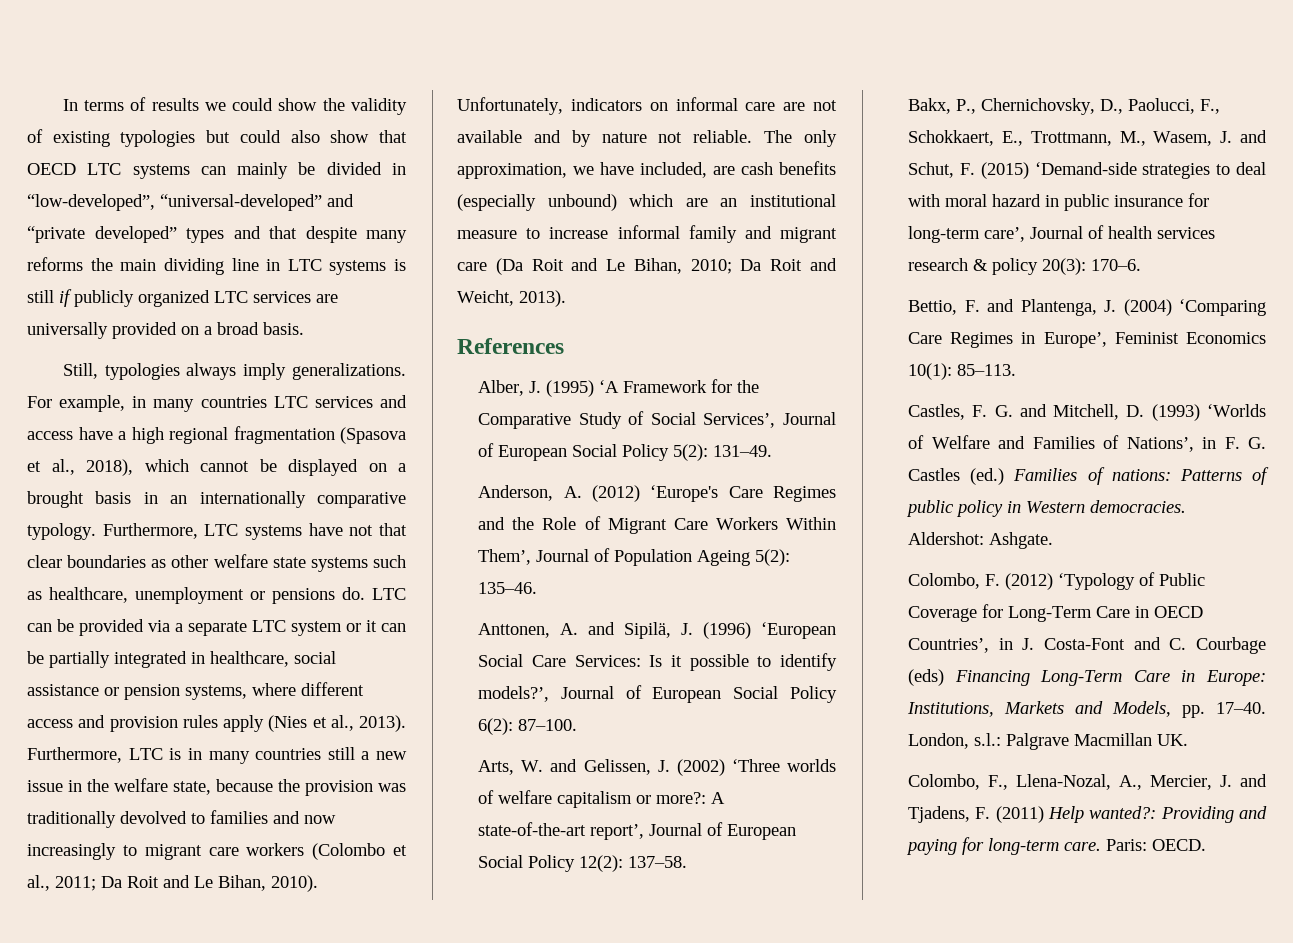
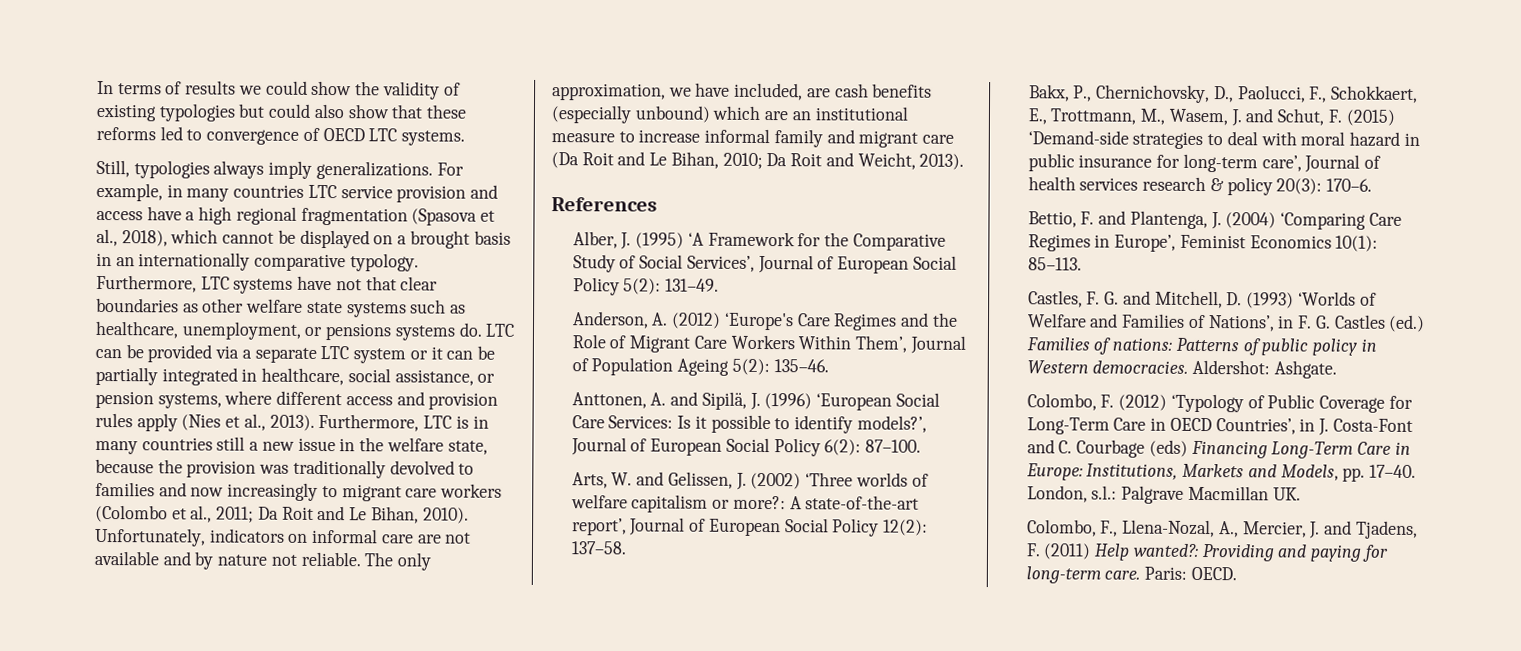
[27,162,406,179] [27,194,354,211] [27,226,407,243] [27,257,406,275] [27,289,338,307] [27,322,304,339] OECD LTC systems can mainly be divided in “low-developed”, “universal-developed” and “private developed” types and that despite many reforms the main dividing line in LTC systems is still if publicly organized LTC services are universally provided on a broad basis. -> [426,104,467,119] [96,126,466,146] these reforms led to convergence of OECD LTC systems.
[314,396,373,408] services -> [340,185,467,203] service provision
[135,587,244,604] unemployment -> [181,321,302,340] unemployment,
(335, 596) none -> [394,325,455,341] systems
[27,684,99,696] assistance -> [394,369,474,386] assistance,

